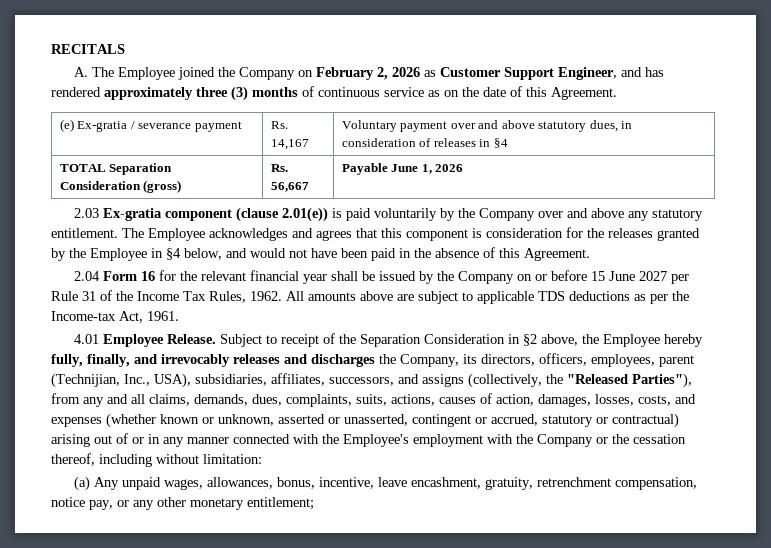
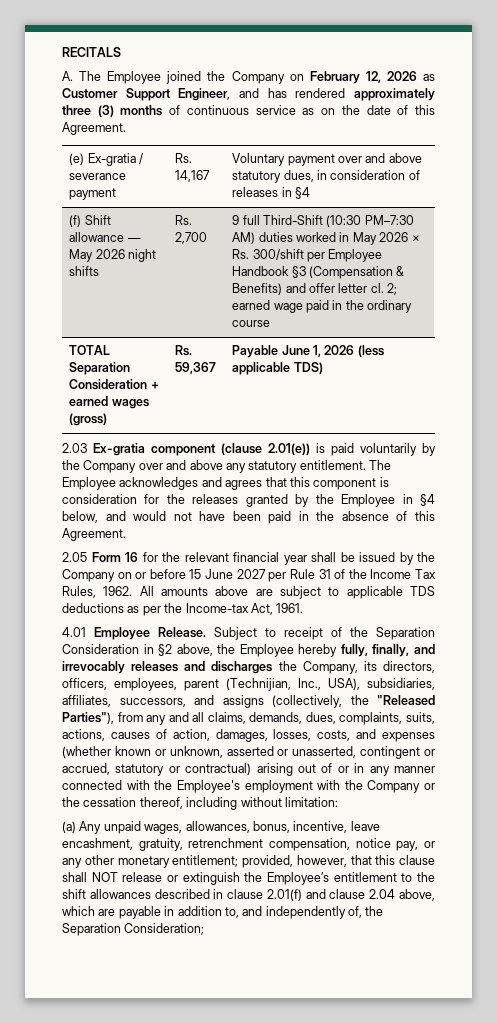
[376,67,388,80] 2, -> [365,71,381,83] 12,
(508, 143) none -> [69,215,111,227] [69,232,141,242] [69,249,157,262] [69,266,100,276] [175,215,193,225] [175,232,208,244] [232,215,414,227] [232,232,420,245] [232,249,383,262] [232,266,405,279] [232,283,398,295] [232,300,413,313] [232,320,271,327] // (f) Shift allowance — May 2026 night shifts | Rs. 2,700 | 9 full Third-Shift (10:30 PM–7:30 AM) duties worked in May 2026 × Rs. 300/shift per Employee Handbook §3 (Compensation & Benefits) and offer letter cl. 2; earned wage paid in the ordinary course
(141, 185) none -> [150,382,159,389] [69,396,149,409] + earned wages
[270,182,309,192] 56,667 -> [175,362,217,374] 59,367
(464, 168) none -> [357,345,384,357] [232,362,323,375] (less applicable TDS)
[73,271,100,281] 2.04 -> [62,552,87,562] 2.05
(314, 503) none -> [242,855,435,868] [62,872,436,885] [62,889,435,901] [62,906,384,919] [62,923,205,936] provided, however, that this clause shall NOT release or extinguish the Employee’s entitlement to the shift allowances described in clause 2.01(f) and clause 2.04 above, which are payable in addition to, and independently of, the Separation Consideration;

